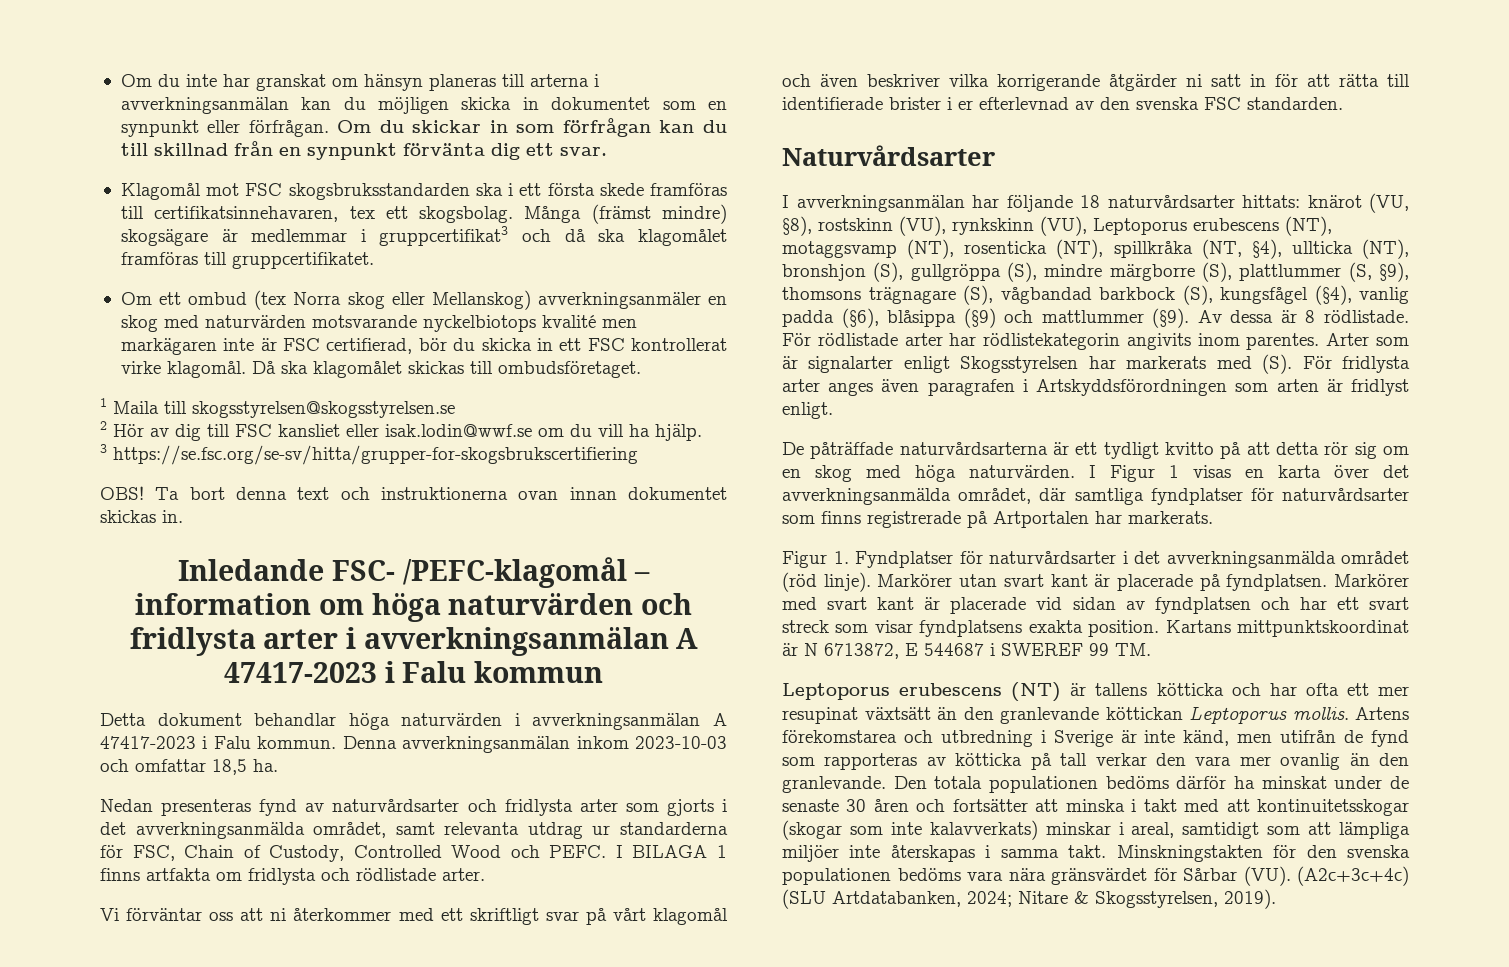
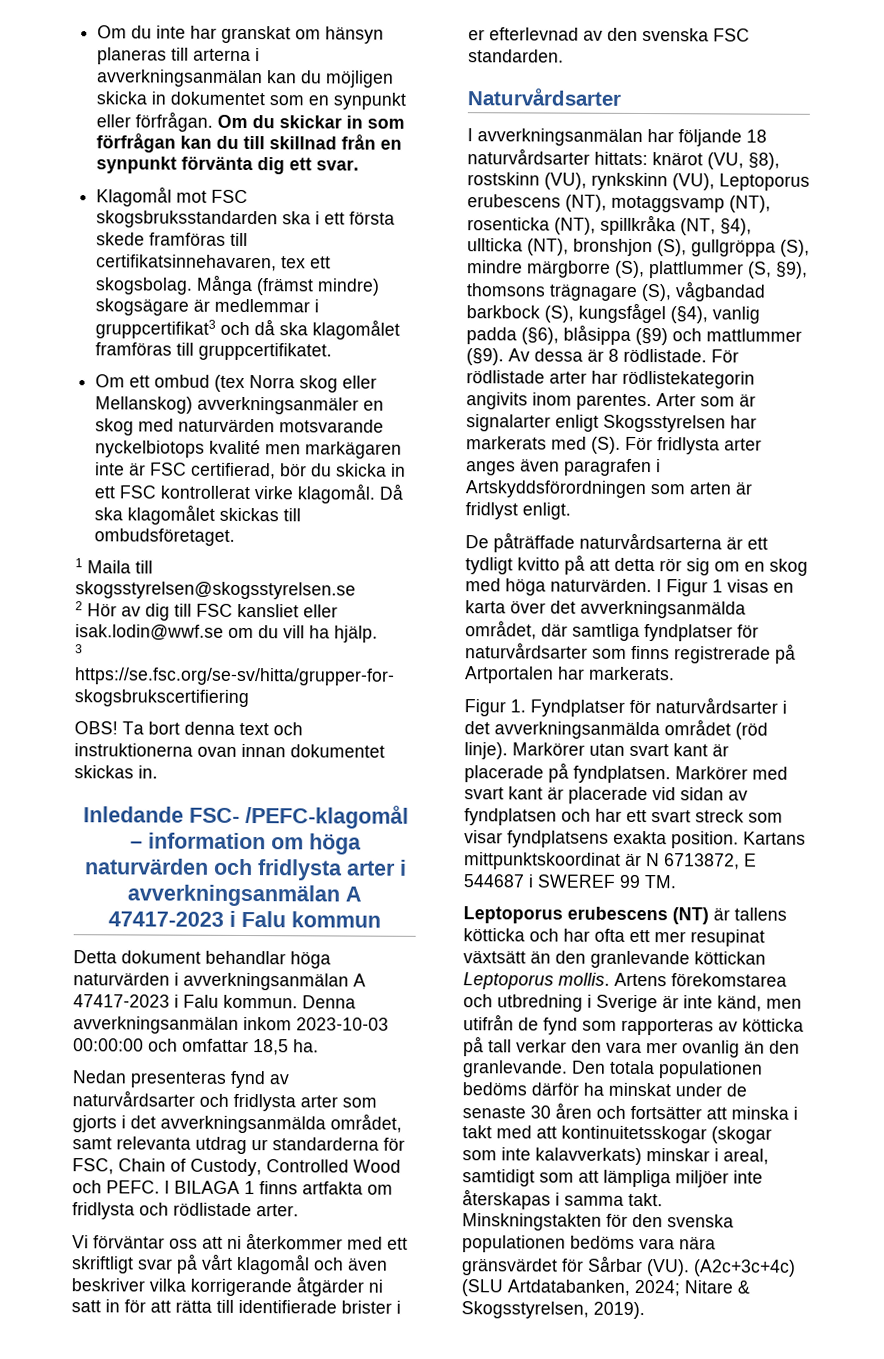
(727, 742) none -> [73,1038,144,1052] 00:00:00

